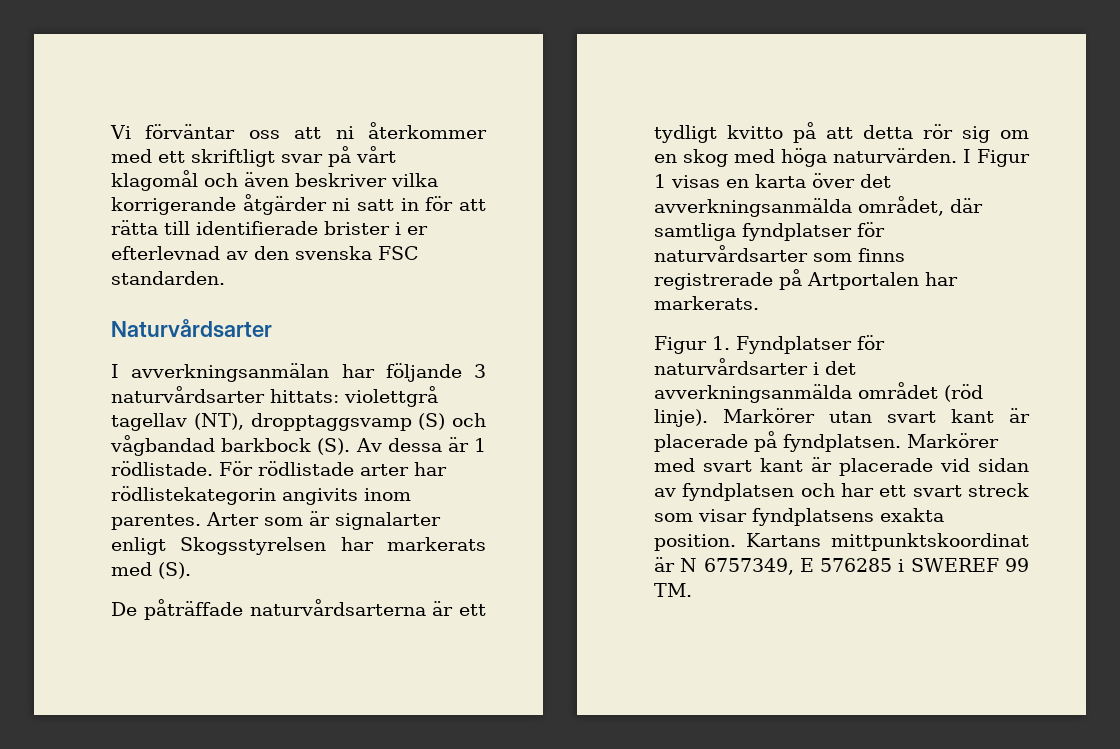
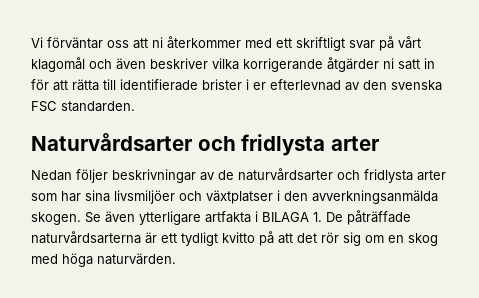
[111,363,486,382] [111,386,438,407] [111,413,486,431] [110,435,486,456] [111,461,447,476] [111,486,411,505] [111,511,441,530] [111,537,486,555] [111,562,191,579] // I avverkningsanmälan har följande 3 naturvårdsarter hittats: violettgrå tagellav (NT), dropptaggsvamp (S) och vågbandad barkbock (S). Av dessa är 1 rödlistade. För rödlistade arter har rödlistekategorin angivits inom parentes. Arter som är signalarter enligt Skogsstyrelsen har markerats med (S). // -> [197,134,379,156] [31,168,446,183] [31,190,438,204] [31,211,322,225] och fridlysta arter // Nedan följer beskrivningar av de naturvårdsarter och fridlysta arter som har sina livsmiljöer och växtplatser i den avverkningsanmälda skogen. Se även ytterligare artfakta i BILAGA 1.
[863,125,913,139] detta -> [297,233,317,243] det
[963,149,1030,167] [654,173,891,188] [654,196,983,217] [654,222,885,241] [654,245,905,262] [654,269,958,290] [654,296,759,310] [654,335,885,354] [654,358,856,375] [654,382,983,403] [654,408,1030,427] [654,431,999,452] [654,457,1029,476] [654,483,1029,501] [654,508,944,526] [654,533,1029,551] [654,557,1029,575] [654,583,692,597] I Figur 1 visas en karta över det avverkningsanmälda området, där samtliga fyndplatser för naturvårdsarter som finns registrerade på Artportalen har markerats. // Figur 1. Fyndplatser för naturvårdsarter i det avverkningsanmälda området (röd linje). Markörer utan svart kant är placerade på fyndplatsen. Markörer med svart kant är placerade vid sidan av fyndplatsen och har ett svart streck som visar fyndplatsens exakta position. Kartans mittpunktskoordinat är N 6757349, E 576285 i SWEREF 99 TM. -> (176, 259) none

